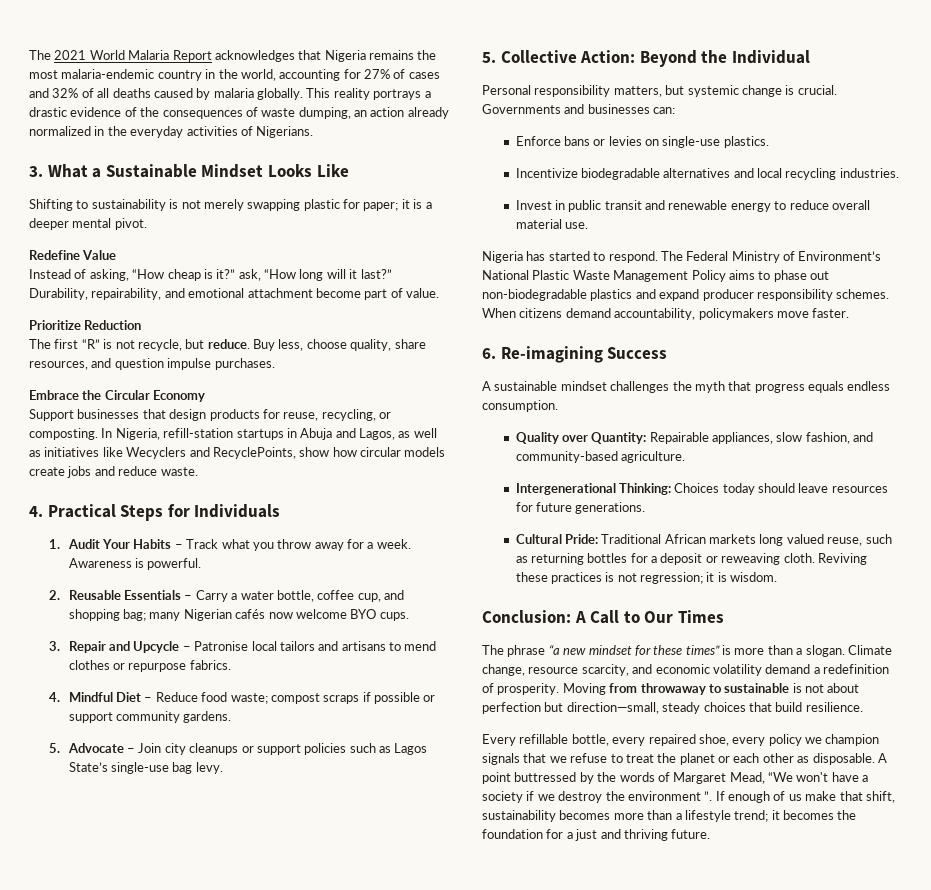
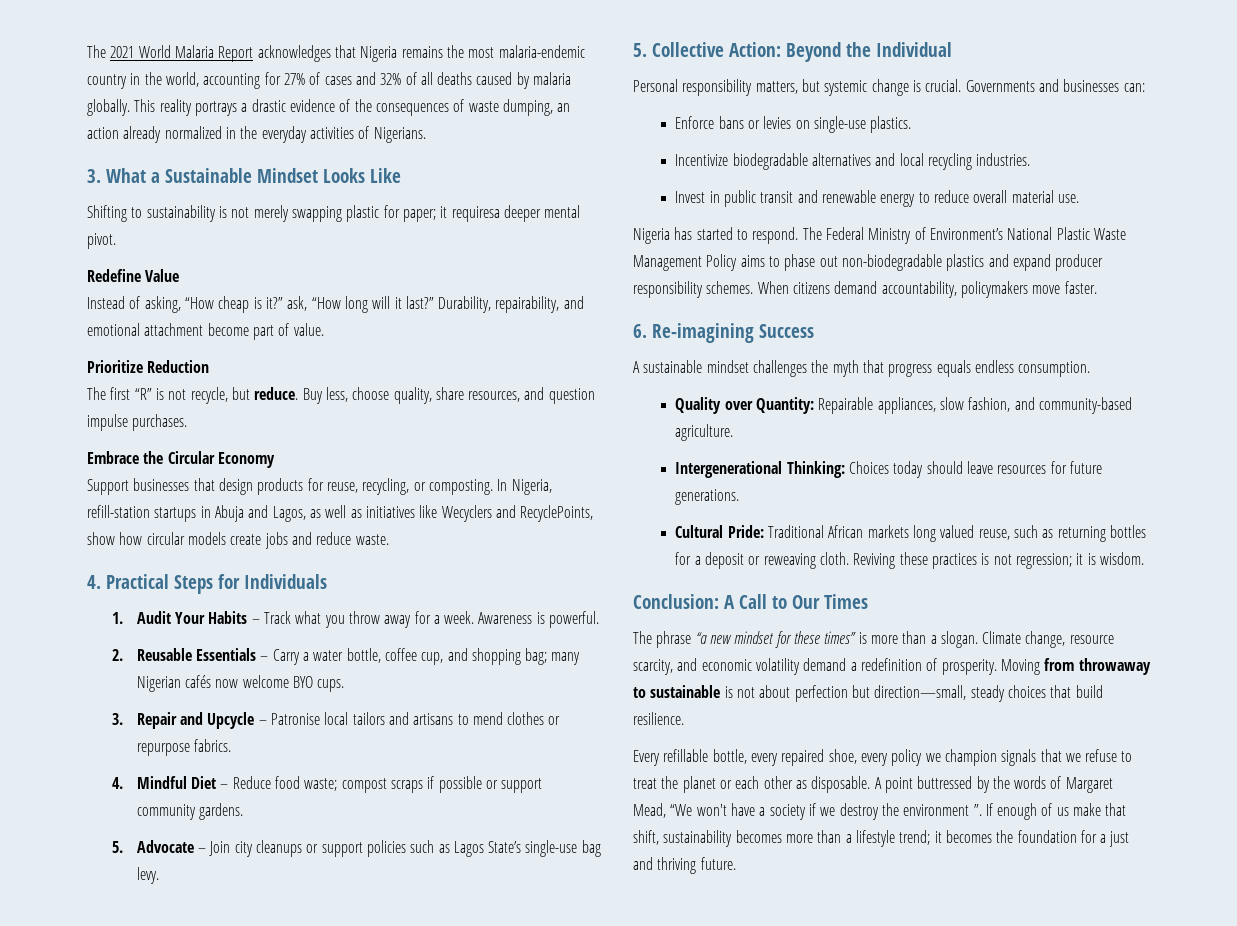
[413,199,432,209] is a -> [451,206,500,222] requiresa

